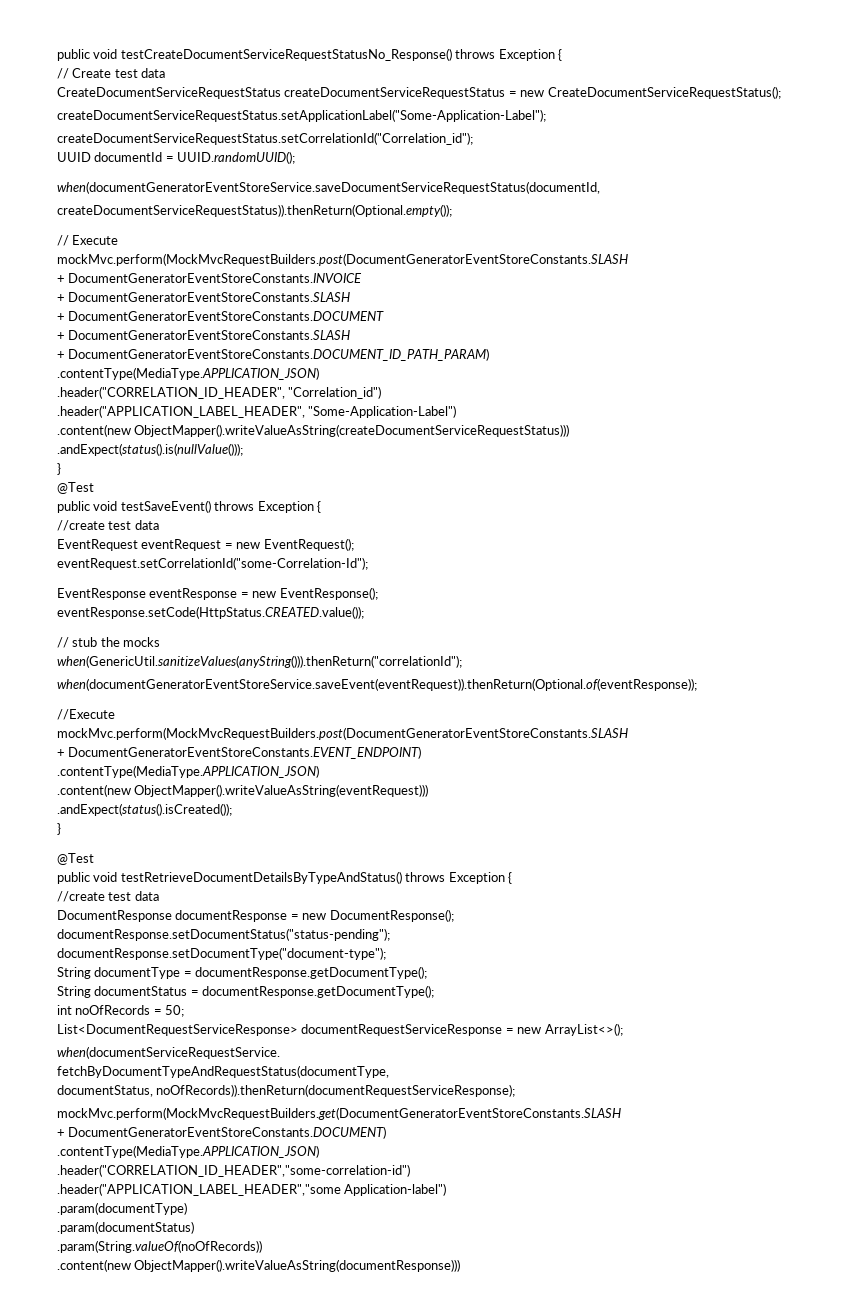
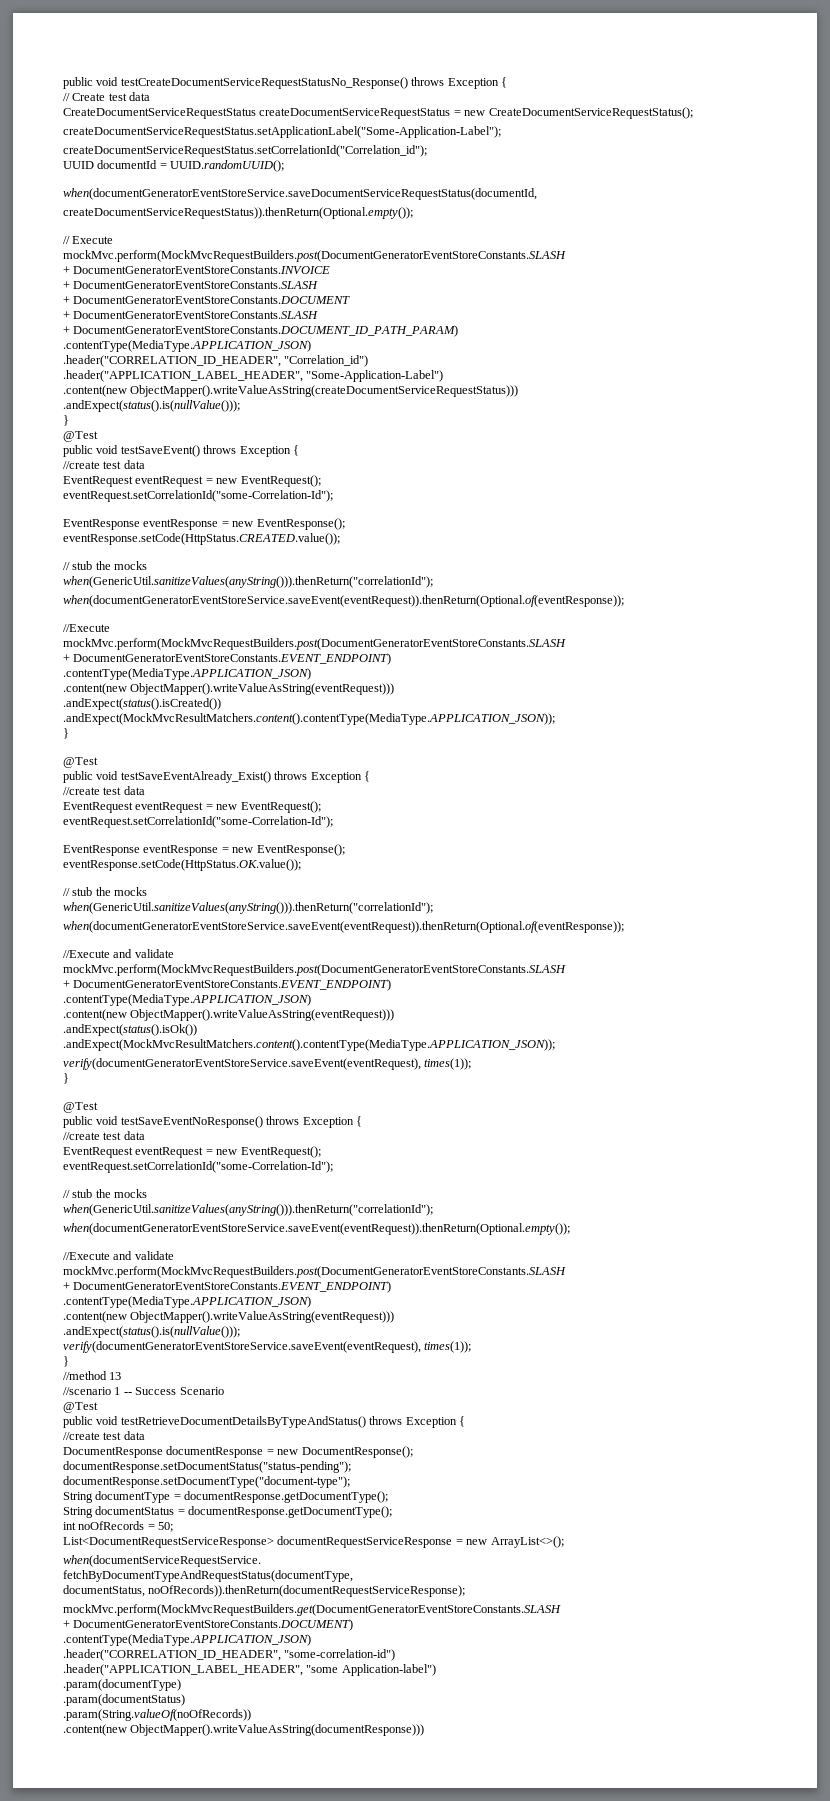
[57,803,232,816] [57,823,61,835] [57,853,94,865] .andExpect(status().isCreated()); // } // @Test -> [63,698,221,710] [63,713,555,725] [63,728,69,739] [63,757,98,768] [63,771,370,783] [63,786,145,795] [63,801,321,813] [63,816,333,828] [63,844,345,856] [63,859,301,871] [63,887,148,896] [63,902,433,914] [63,921,624,933] [63,949,174,958] [63,964,566,976] [63,979,392,991] [63,994,311,1006] [63,1009,395,1021] [63,1024,197,1036] [63,1039,555,1051] [63,1058,472,1070] [63,1073,69,1084] [63,1102,98,1113] [63,1116,362,1128] [63,1131,145,1140] [63,1146,321,1158] [63,1161,333,1173] [63,1189,148,1198] [63,1204,433,1216] [63,1223,570,1235] [63,1251,174,1260] [63,1266,566,1278] [63,1281,392,1293] [63,1296,311,1308] [63,1311,395,1323] [63,1326,240,1338] [63,1341,472,1353] [63,1356,69,1367] [63,1371,122,1380] [63,1387,224,1395] [63,1402,98,1413] .andExpect(status().isCreated()) // .andExpect(MockMvcResultMatchers.content().contentType(MediaType.APPLICATION_JSON)); // } // @Test // public void testSaveEventAlready_Exist() throws Exception { // //create test data // EventRequest eventRequest = new EventRequest(); // eventRequest.setCorrelationId("some-Correlation-Id"); // EventResponse eventResponse = new EventResponse(); // eventResponse.setCode(HttpStatus.OK.value()); // // stub the mocks // when(GenericUtil.sanitizeValues(anyString())).thenReturn("correlationId"); // when(documentGeneratorEventStoreService.saveEvent(eventRequest)).thenReturn(Optional.of(eventResponse)); // //Execute and validate // mockMvc.perform(MockMvcRequestBuilders.post(DocumentGeneratorEventStoreConstants.SLASH // + DocumentGeneratorEventStoreConstants.EVENT_ENDPOINT) // .contentType(MediaType.APPLICATION_JSON) // .content(new ObjectMapper().writeValueAsString(eventRequest))) // .andExpect(status().isOk()) // .andExpect(MockMvcResultMatchers.content().contentType(MediaType.APPLICATION_JSON)); // verify(documentGeneratorEventStoreService.saveEvent(eventRequest), times(1)); // } // @Test // public void testSaveEventNoResponse() throws Exception { // //create test data // EventRequest eventRequest = new EventRequest(); // eventRequest.setCorrelationId("some-Correlation-Id"); // // stub the mocks // when(GenericUtil.sanitizeValues(anyString())).thenReturn("correlationId"); // when(documentGeneratorEventStoreService.saveEvent(eventRequest)).thenReturn(Optional.empty()); // //Execute and validate // mockMvc.perform(MockMvcRequestBuilders.post(DocumentGeneratorEventStoreConstants.SLASH // + DocumentGeneratorEventStoreConstants.EVENT_ENDPOINT) // .contentType(MediaType.APPLICATION_JSON) // .content(new ObjectMapper().writeValueAsString(eventRequest))) // .andExpect(status().is(nullValue())); // verify(documentGeneratorEventStoreService.saveEvent(eventRequest), times(1)); // } // //method 13 // //scenario 1 -- Success Scenario // @Test
[57,1164,410,1177] [57,1183,341,1196] .header("CORRELATION_ID_HEADER","some-correlation-id") // .header("APPLICATION_LABEL_HEADER","some -> [63,1649,396,1661] [63,1664,339,1676] .header("CORRELATION_ID_HEADER", "some-correlation-id") // .header("APPLICATION_LABEL_HEADER", "some

